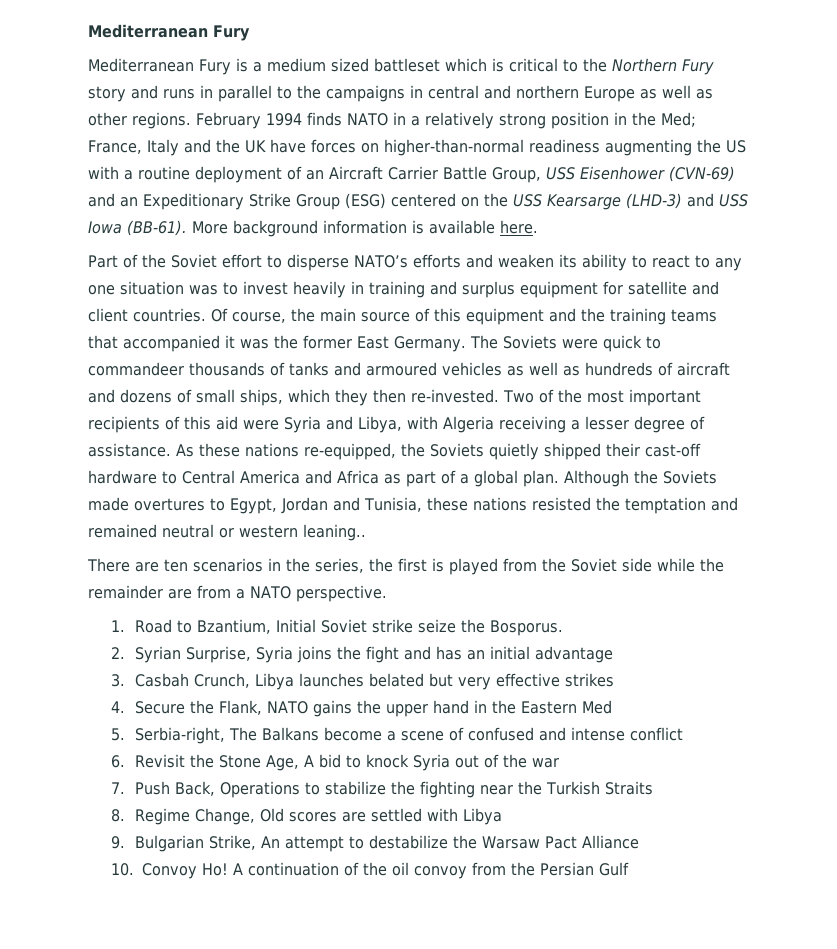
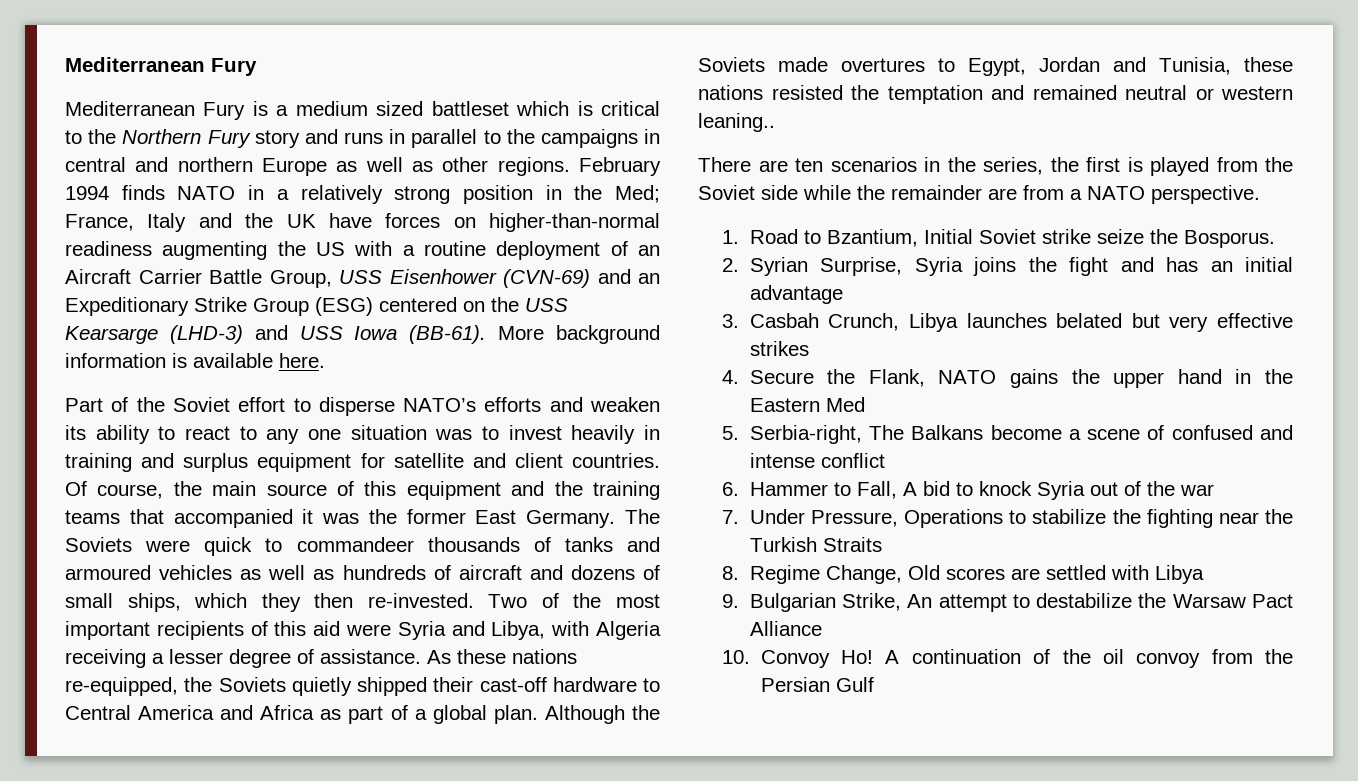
[134,754,299,771] Revisit the Stone Age, -> [749,481,897,499] Hammer to Fall,
[134,781,215,796] Push Back, -> [749,509,898,527] Under Pressure,

